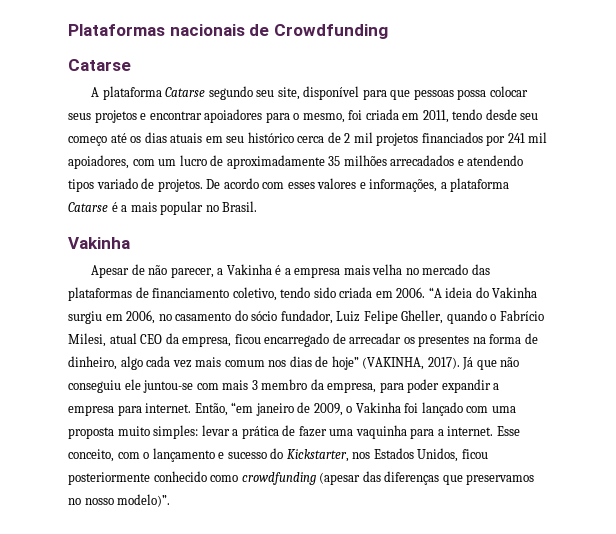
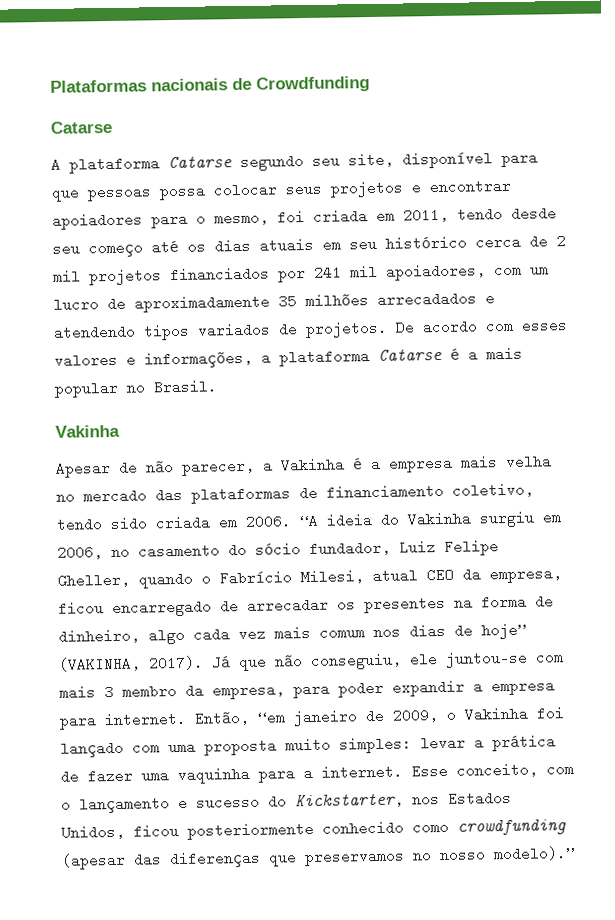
[96,178,138,189] variado -> [197,322,271,338] variados
[68,380,121,393] conseguiu -> [310,652,402,670] conseguiu,
[117,494,171,507] modelo)”. -> [493,845,576,862] modelo).”

